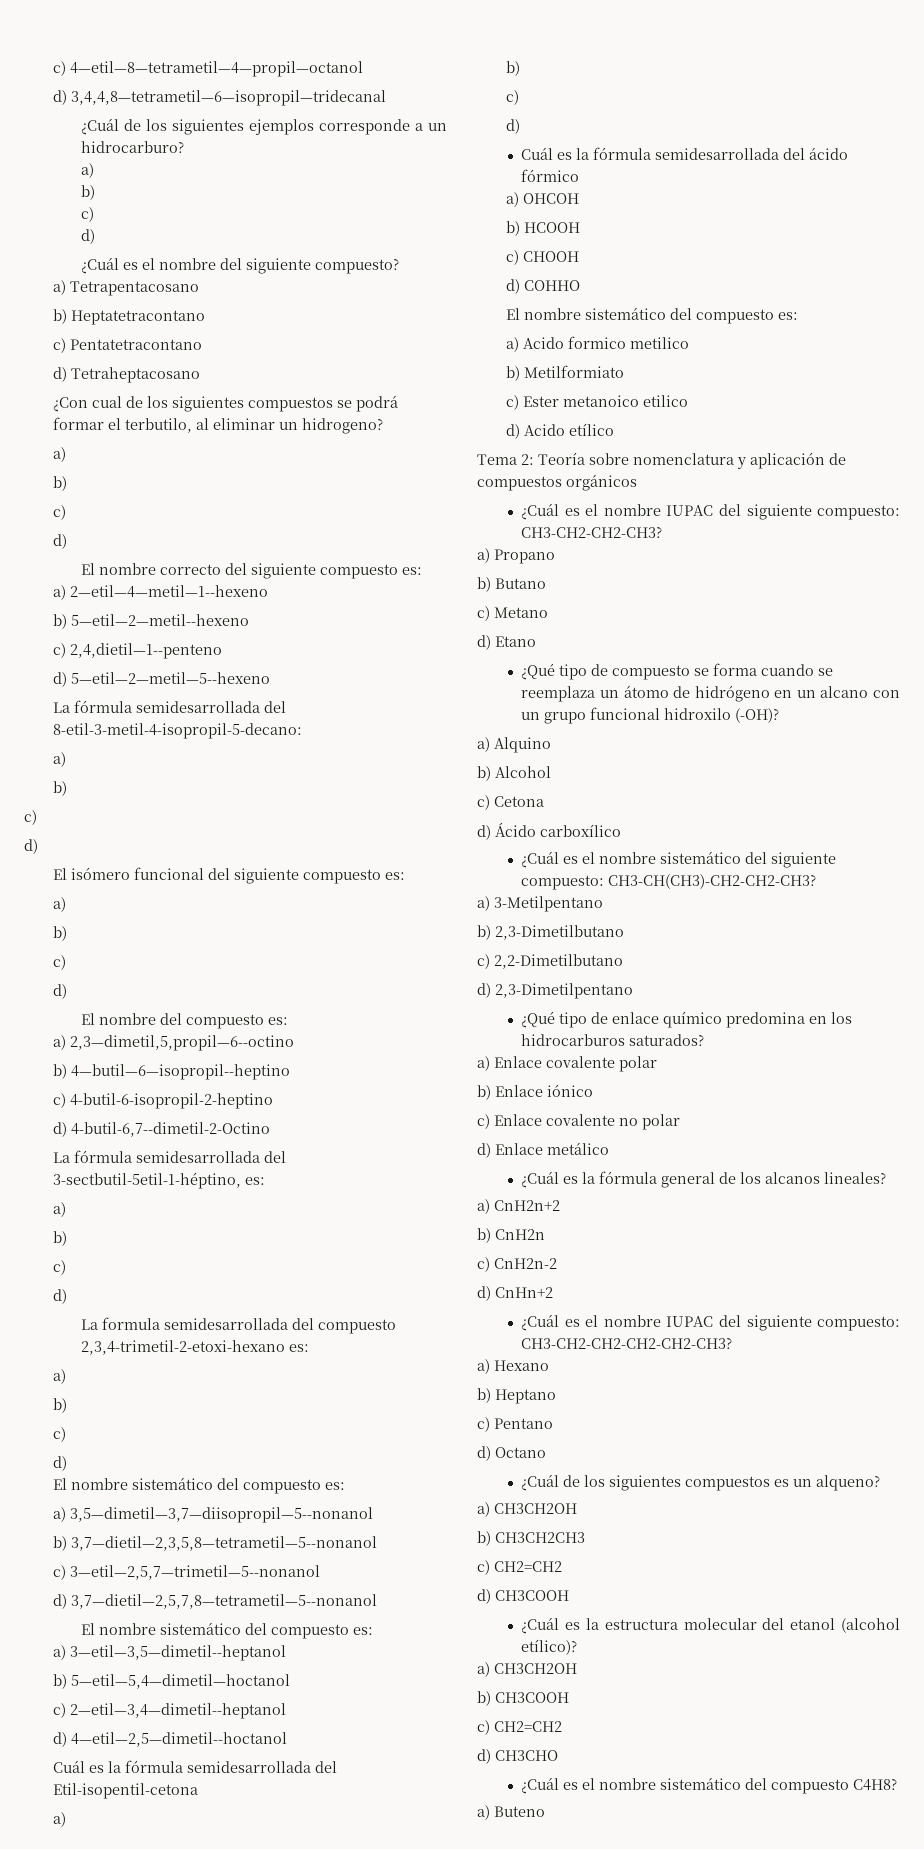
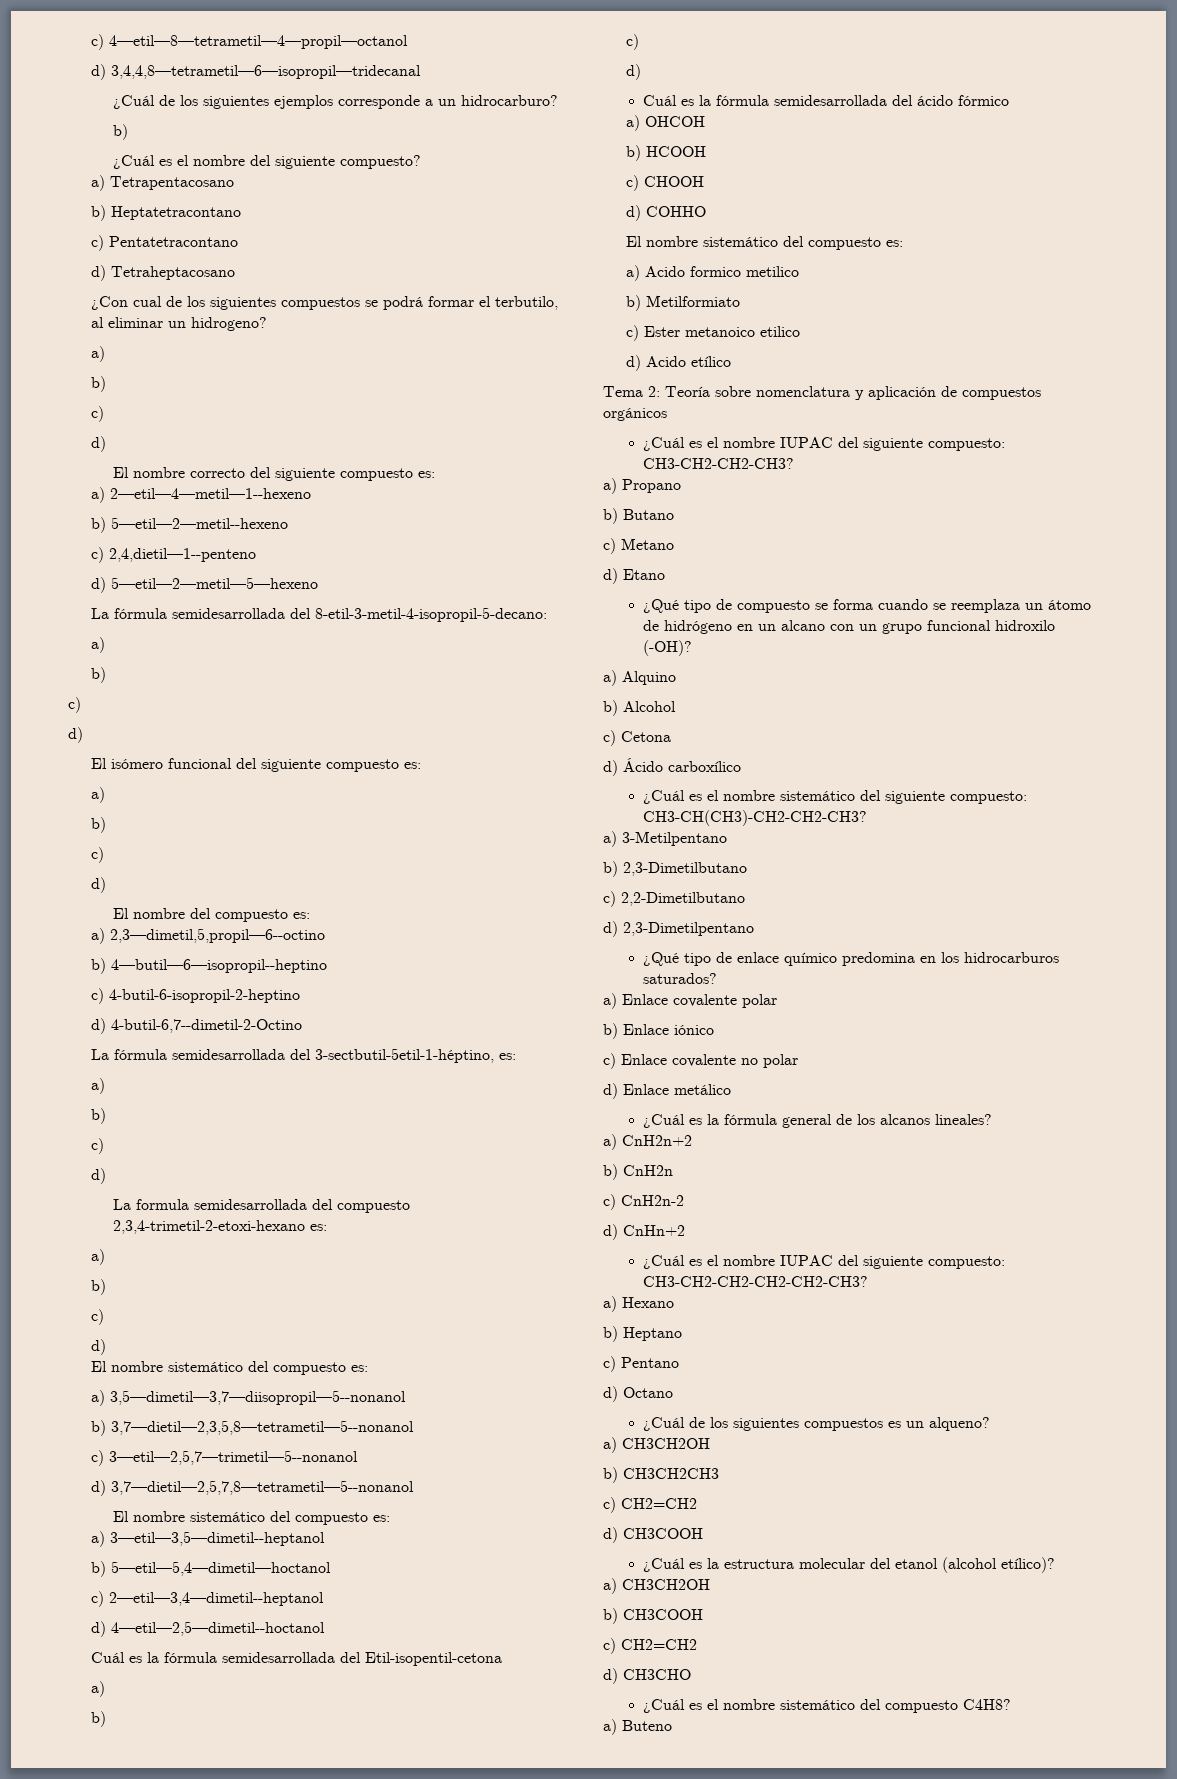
[81,163,95,178] [81,185,96,200] [81,207,95,222] [81,229,96,244] // a) // b) // c) // d) -> [113,124,129,140] // b)
[70,672,270,684] 5—etil—2—metil—5--hexeno -> [110,577,318,589] 5—etil—2—metil—5—hexeno

